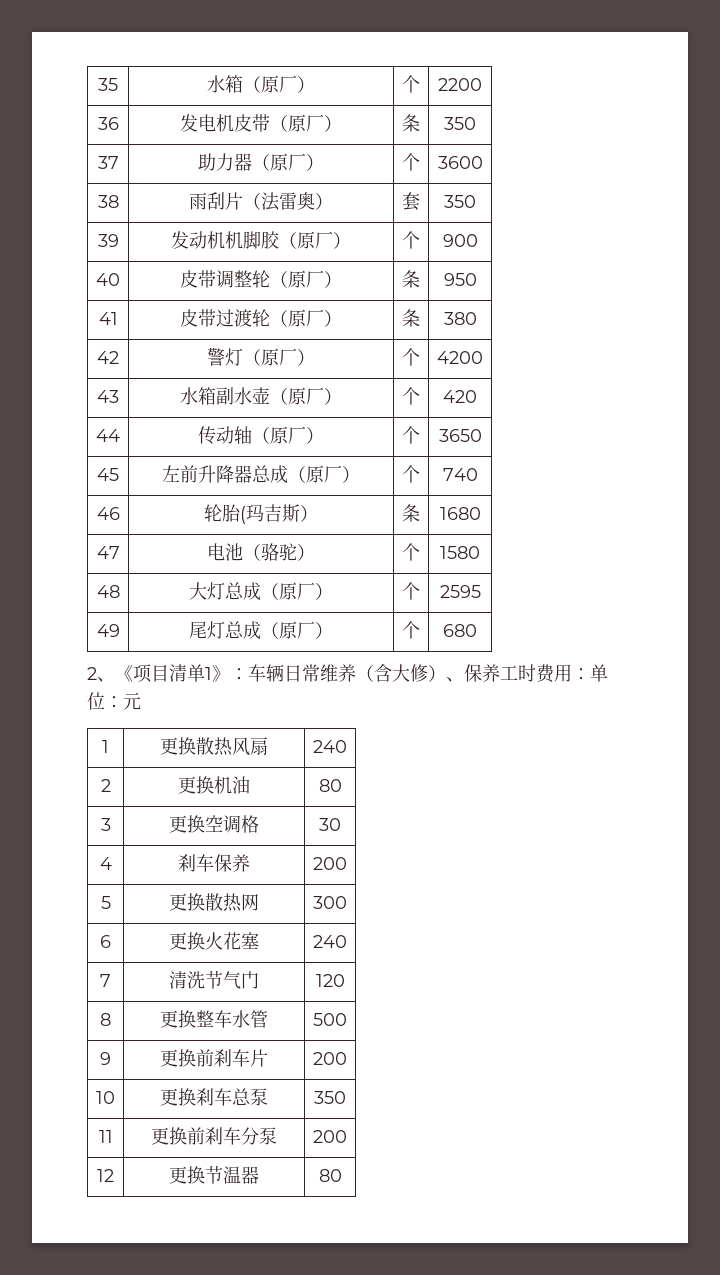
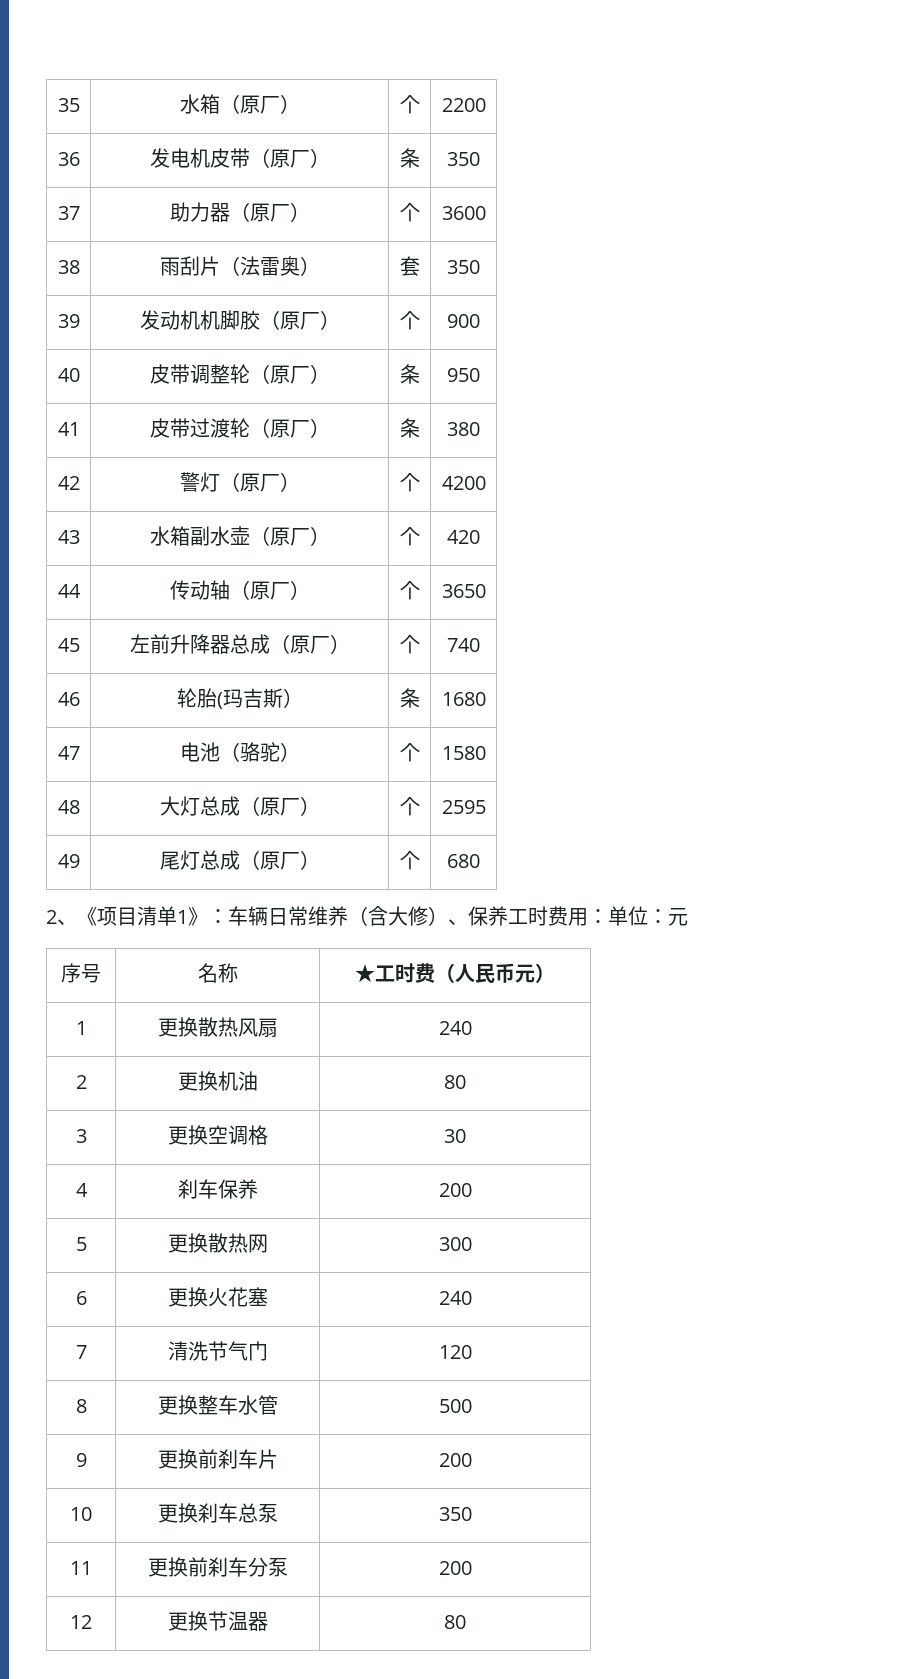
(141, 701) none -> [61,963,101,983] [197,963,238,983] [355,963,555,983] // 序号 | 名称 | ★工时费（人民币元）

